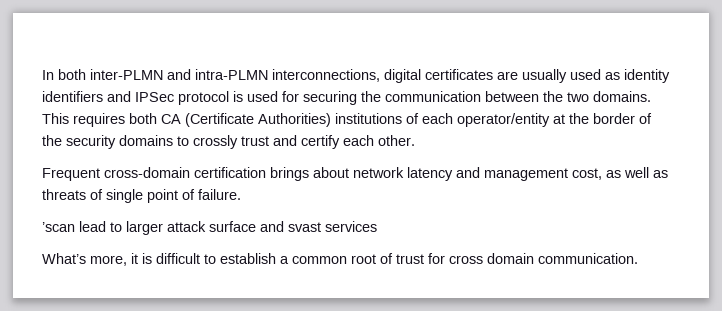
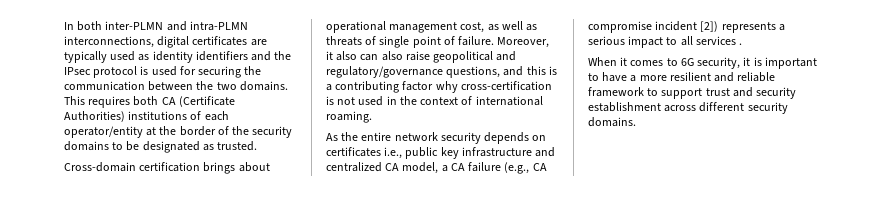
[522,69,567,83] usually -> [64,51,107,63] typically
[135,92,174,102] IPSec -> [274,51,292,60] [64,67,91,75] the IPsec
[193,135,415,149] [42,167,480,181] crossly trust and certify each other. // Frequent cross-domain certification brings about network latency and -> [126,141,258,153] [64,162,270,174] [326,21,386,33] be designated as trusted. // Cross-domain certification brings about operational
[42,221,377,235] [42,253,638,266] // ’scan lead to larger attack surface and svast services // What’s more, it is difficult to establish a common root of trust for cross domain communication. -> [497,37,550,48] [326,51,517,63] [326,66,557,78] [326,81,552,93] [326,96,543,106] [326,111,372,123] [326,132,547,144] [326,147,556,159] [326,162,547,174] [588,21,785,33] [588,36,743,48] [588,57,817,69] [588,72,776,82] [588,87,797,99] [588,102,788,114] [588,117,636,127] Moreover, it also can also raise geopolitical and regulatory/governance questions, and this is a contributing factor why cross-certification is not used in the context of international roaming. // As the entire network security depends on certificates i.e., public key infrastructure and centralized CA model, a CA failure (e.g., CA compromise incident [2]) represents a serious impact to all services . // When it comes to 6G security, it is important to have a more resilient and reliable framework to support trust and security establishment across different security domains.

